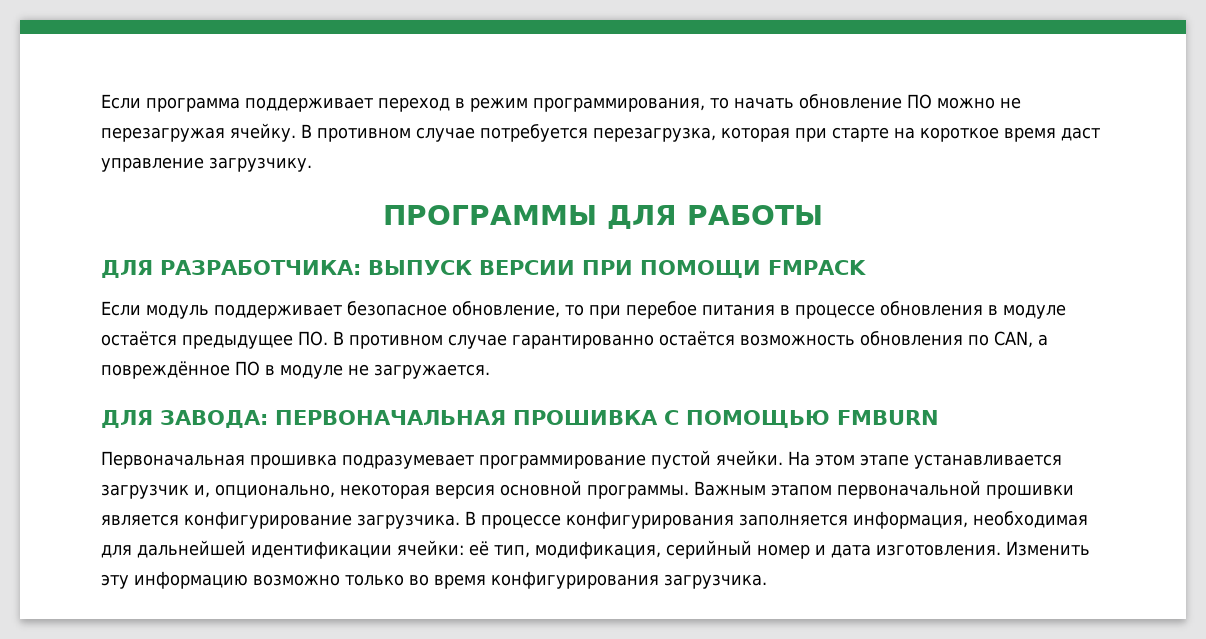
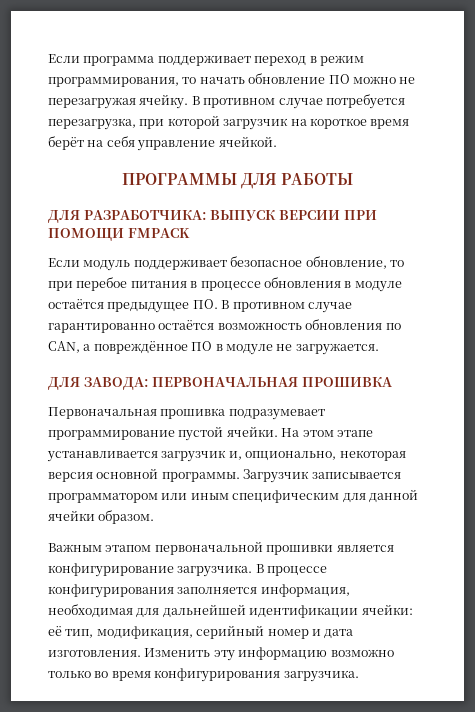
[721,127,1100,142] [101,157,312,172] которая при старте на короткое время даст управление загрузчику. -> [139,115,410,130] [48,136,277,151] при которой загрузчик на короткое время берёт на себя управление ячейкой.
[664,410,939,428] С ПОМОЩЬЮ FMBURN -> (392, 382) none
(689, 491) none -> [243,469,401,483] [48,489,418,503] [48,510,155,524] Загрузчик записывается программатором или иным специфическим для данной ячейки образом. //

